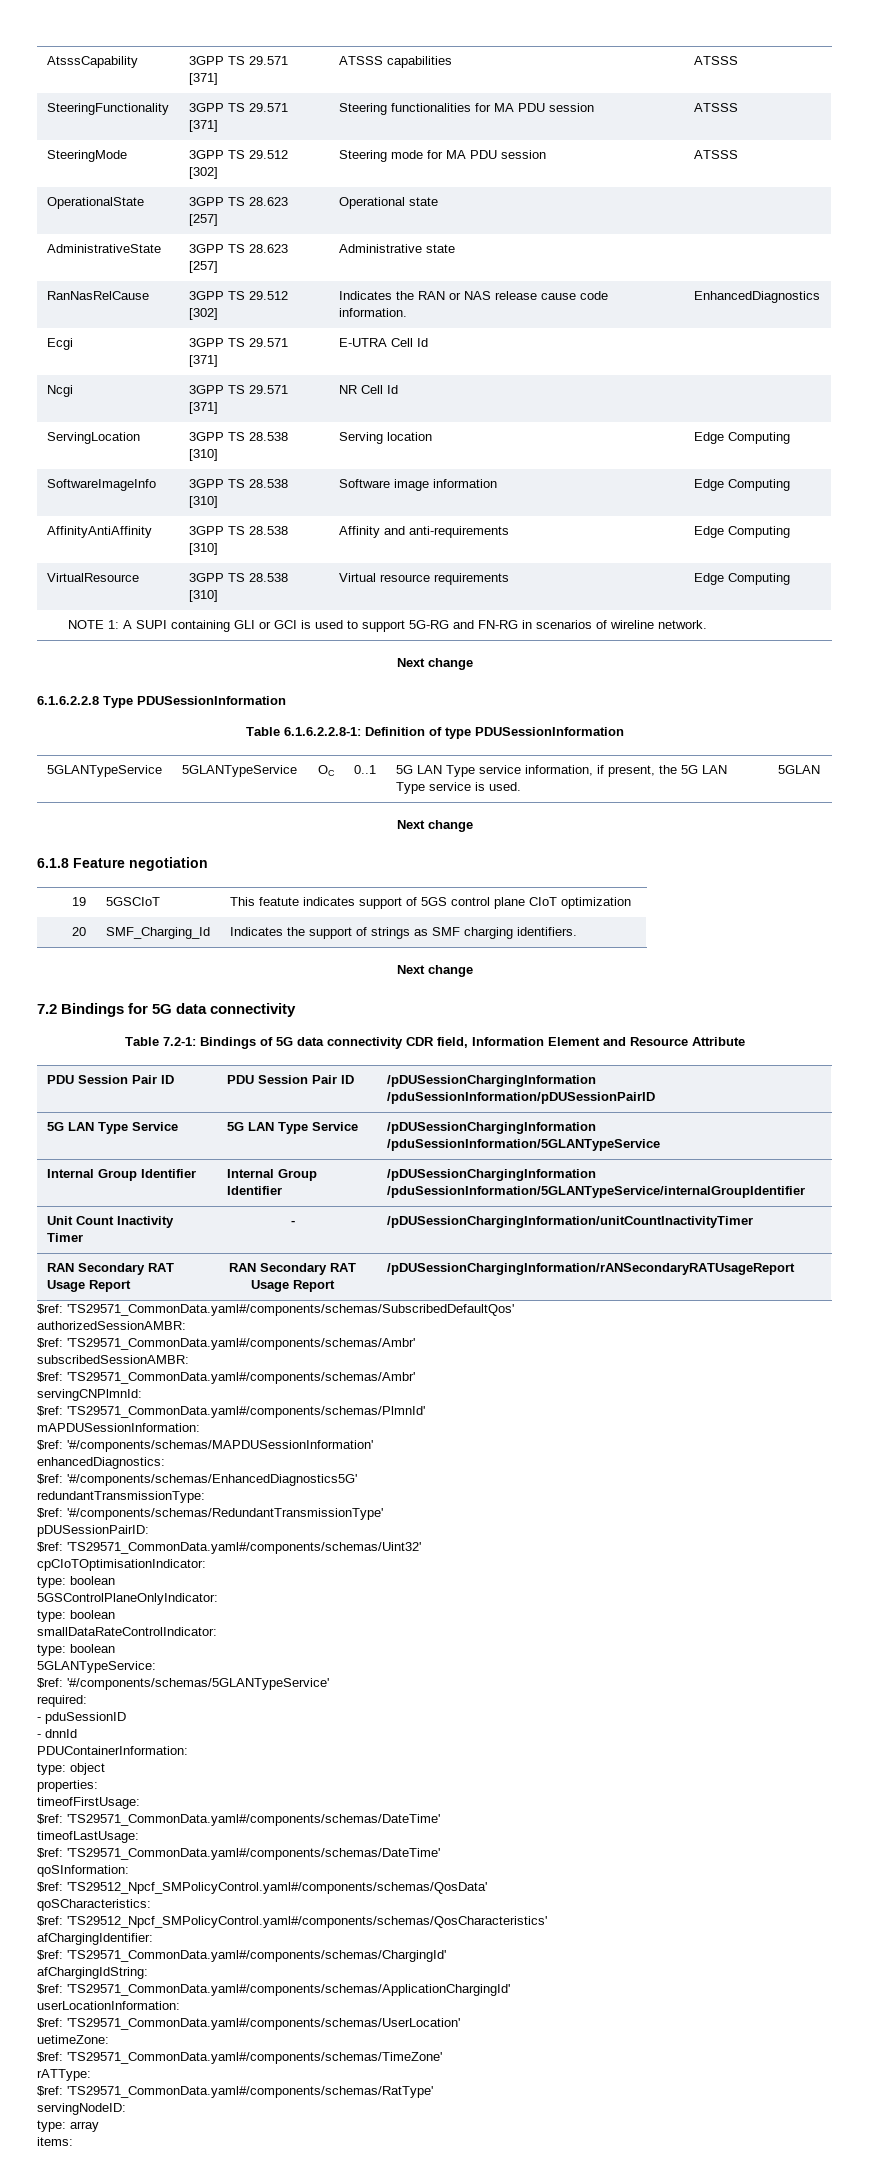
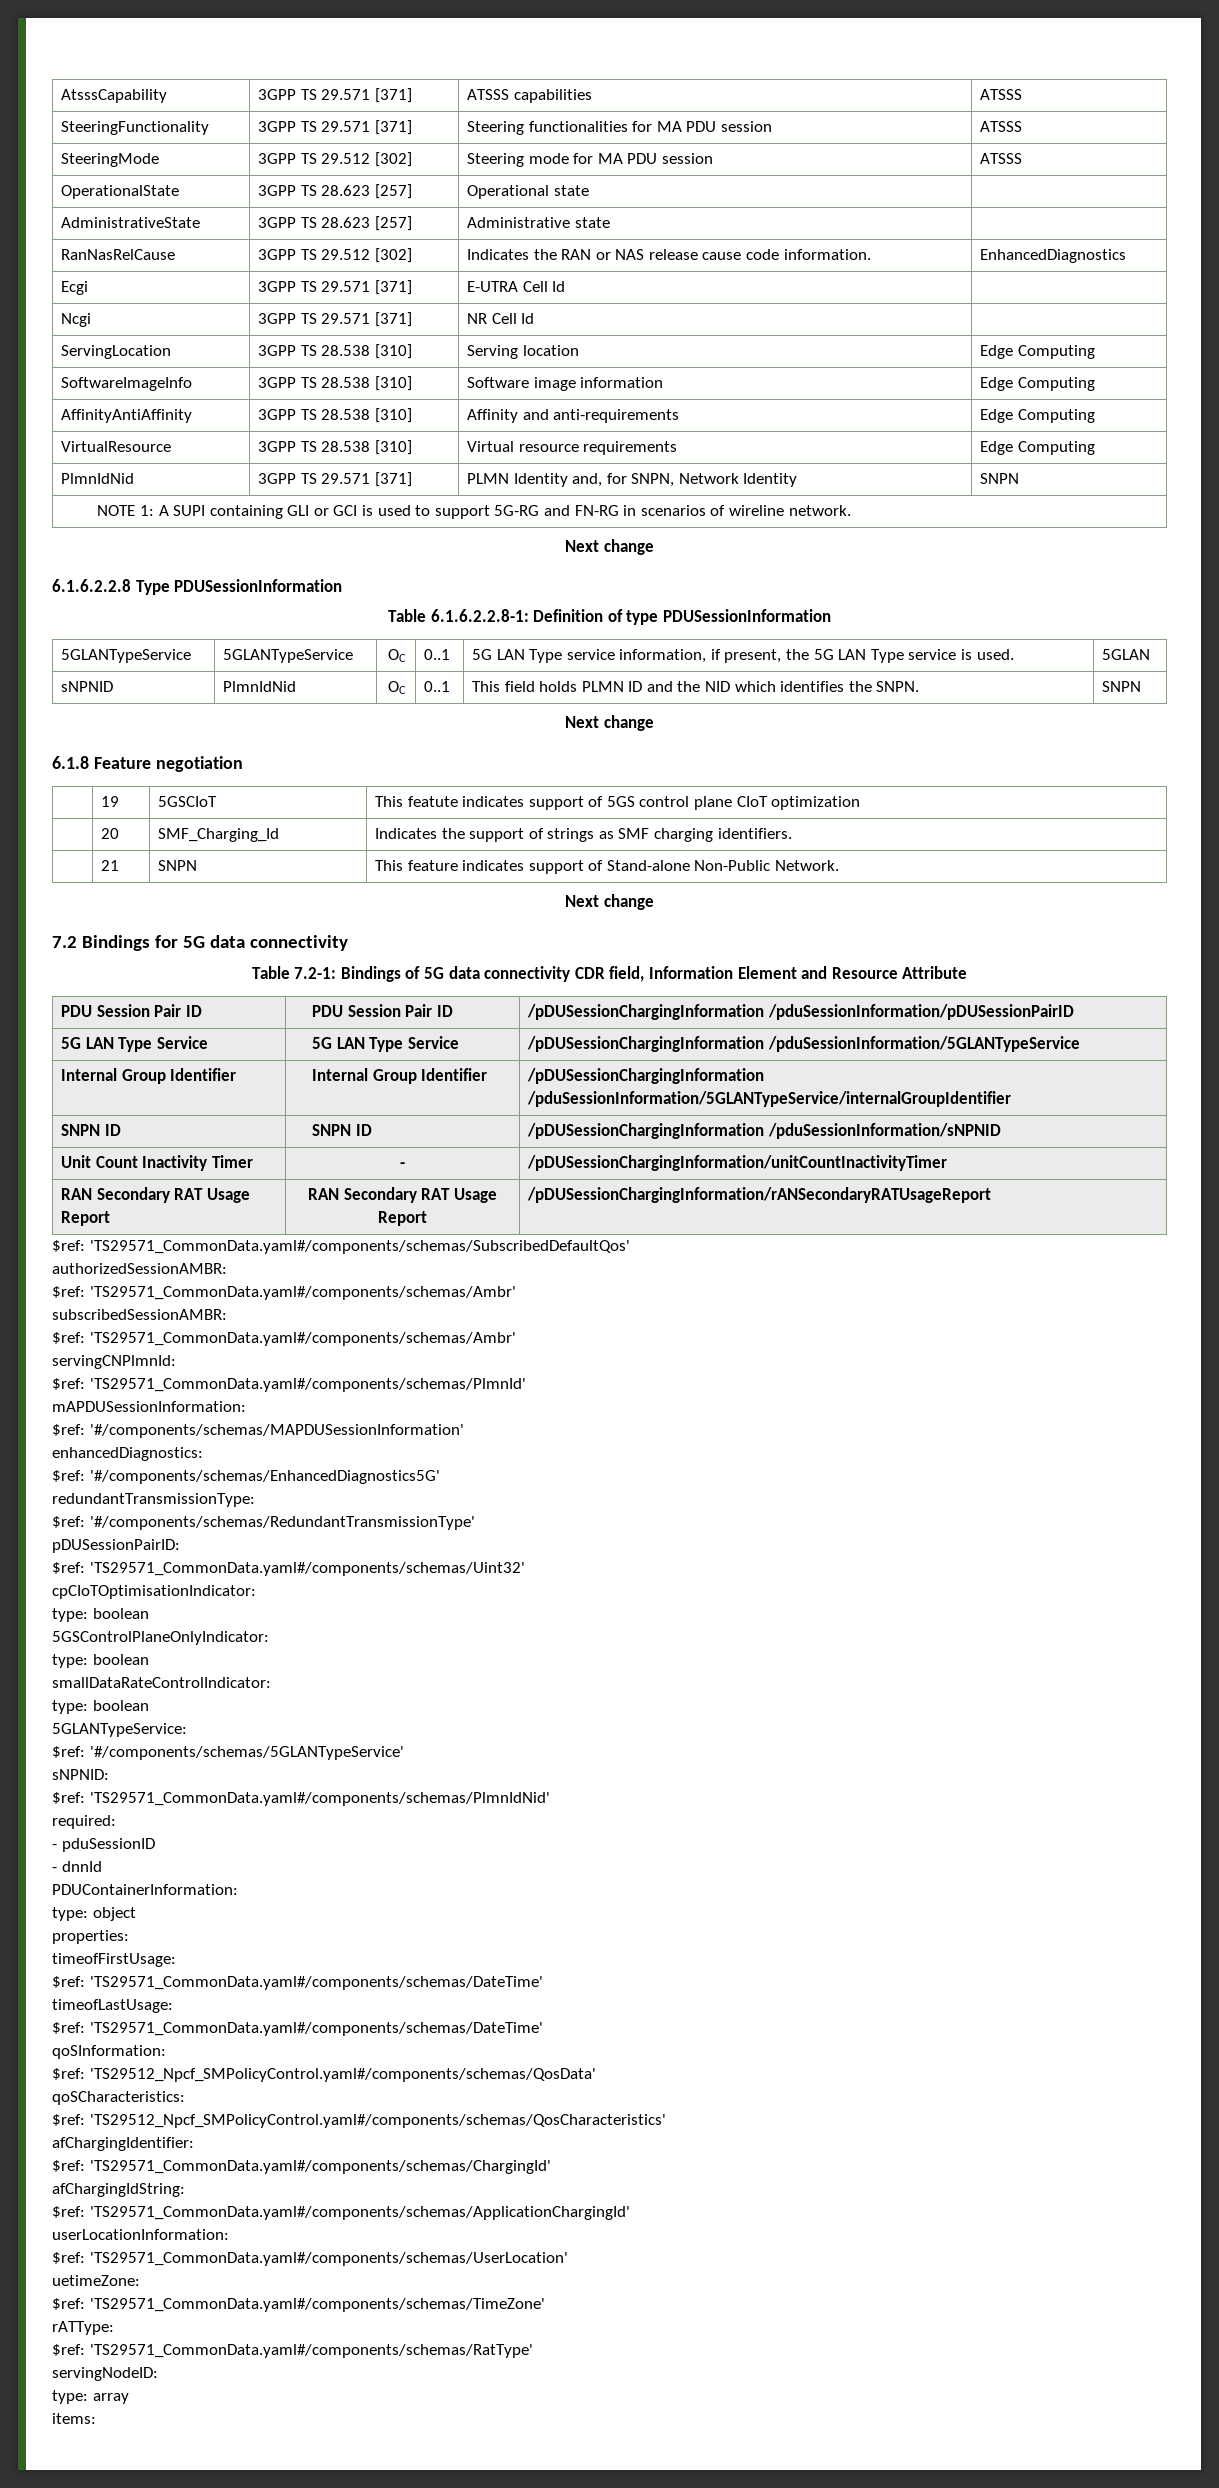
(790, 579) none -> [60,473,134,484] [257,472,412,487] [466,473,798,487] [979,473,1019,484] // PlmnIdNid | 3GPP TS 29.571 [371] | PLMN Identity and, for SNPN, Network Identity | SNPN
(820, 769) none -> [60,681,113,692] [222,681,296,692] [387,681,406,694] [423,681,450,692] [471,681,920,692] [1101,681,1141,692] // sNPNID | PlmnIdNid | OC | 0..1 | This field holds PLMN ID and the NID which identifies the SNPN. | SNPN
(577, 931) none -> [100,860,119,871] [157,860,197,871] [374,860,840,874] // | 21 | SNPN | This feature indicates support of Stand-alone Non-Public Network.
(805, 1192) none -> [60,1124,121,1136] [312,1124,372,1136] [526,1123,1001,1139] // SNPN ID | SNPN ID | /pDUSessionChargingInformation /pduSessionInformation/sNPNID
(329, 1684) none -> [52,1769,109,1780] [52,1792,550,1806] // sNPNID: // $ref: 'TS29571_CommonData.yaml#/components/schemas/PlmnIdNid'

